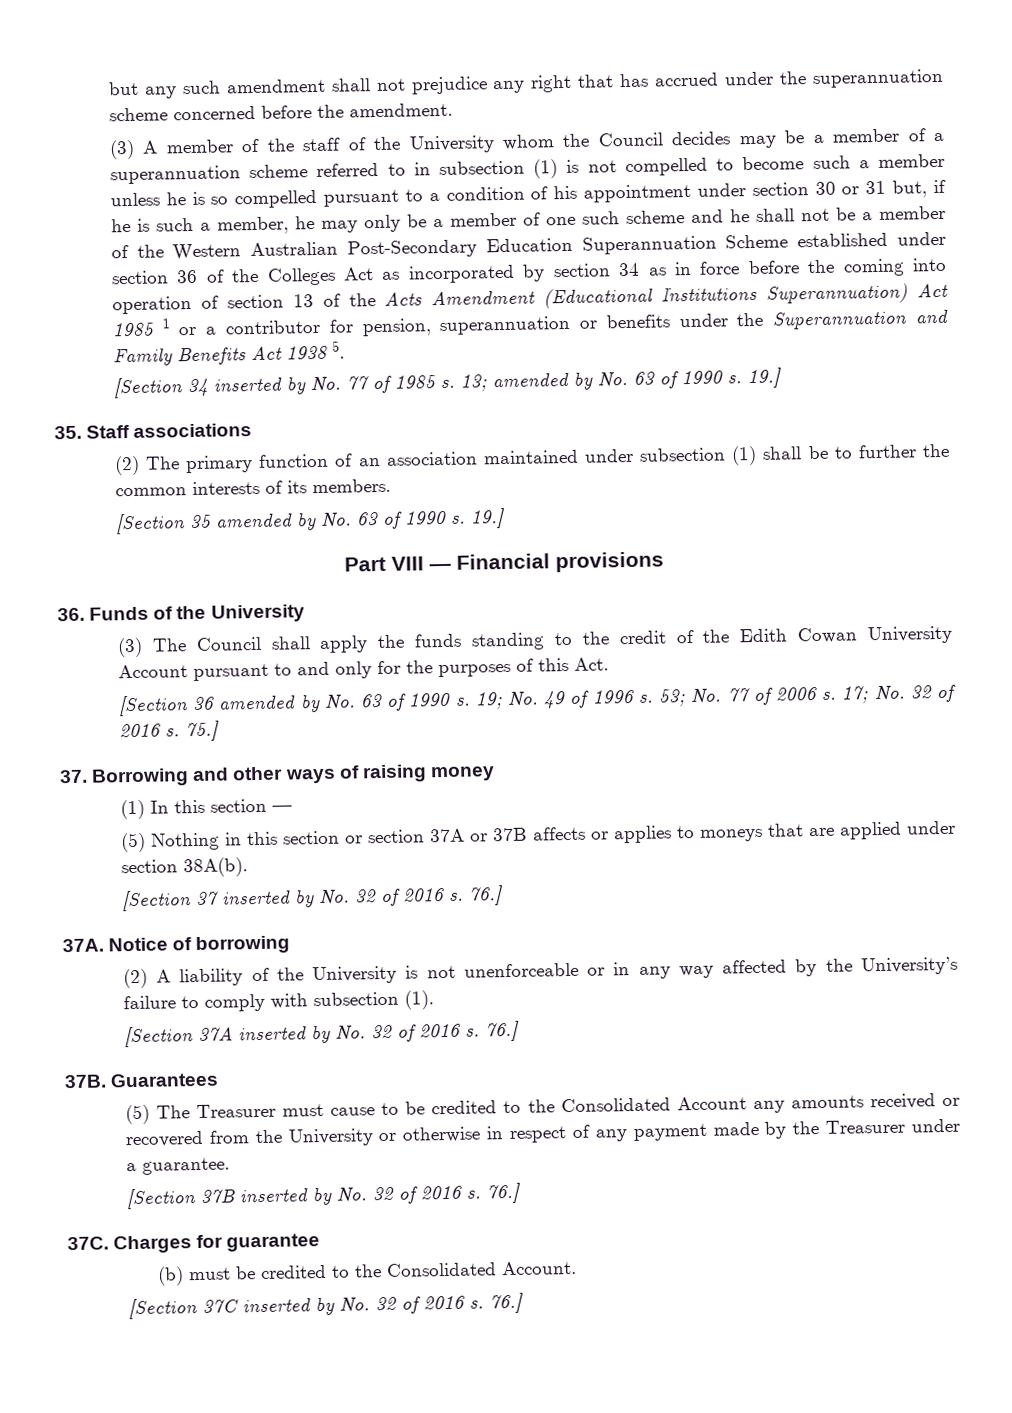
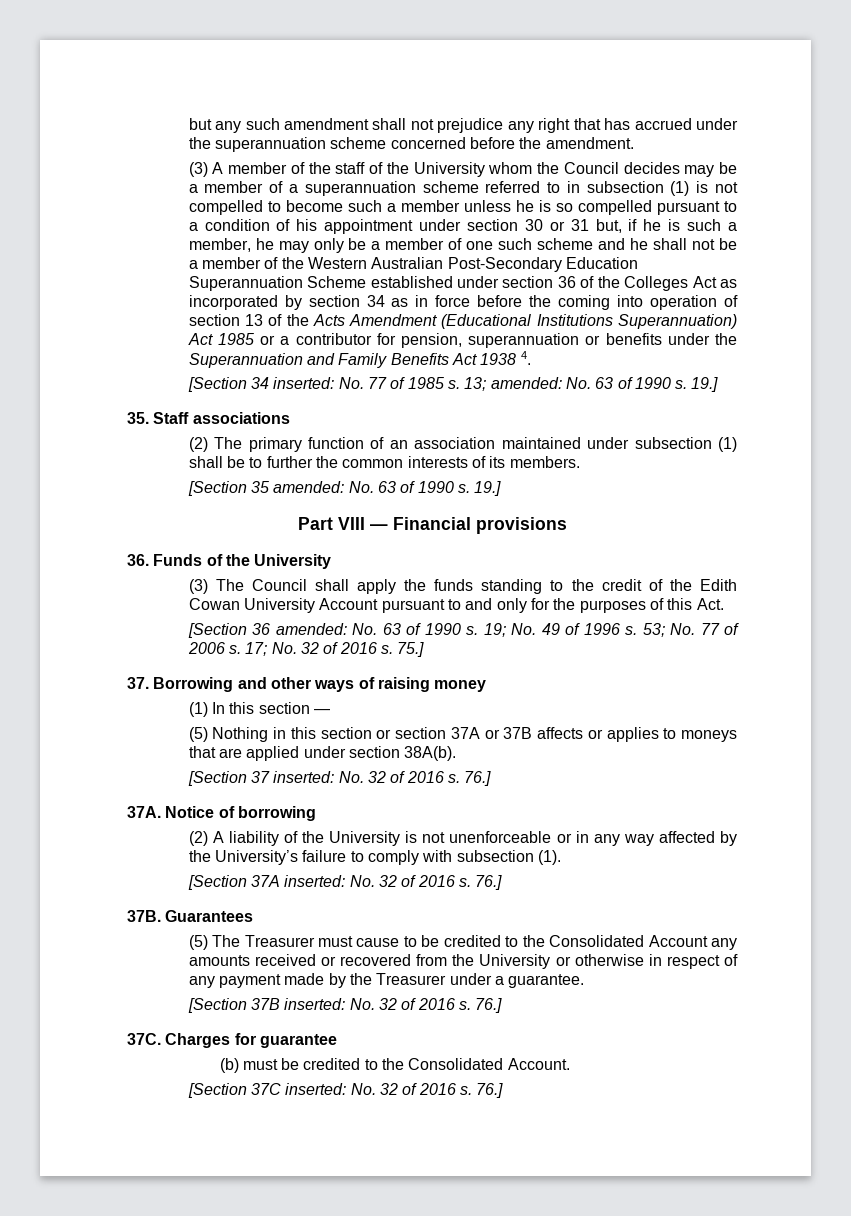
[161,318,170,329] 1 -> (254, 339) none
[331,340,345,359] 5. -> [520,351,531,365] 4.
[212,376,306,395] inserted by -> [273,377,335,389] inserted:
[491,371,593,390] amended by -> [490,377,562,389] amended:
[214,512,317,531] amended by -> [273,481,345,493] amended:
[218,693,321,713] amended by -> [275,623,347,635] amended:
[220,889,315,908] inserted by -> [273,771,335,783] inserted:
[237,1024,331,1044] inserted by -> [284,875,346,887] inserted:
[238,1186,332,1206] inserted by -> [284,998,346,1010] inserted:
[241,1296,335,1316] inserted by -> [285,1083,347,1095] inserted:

